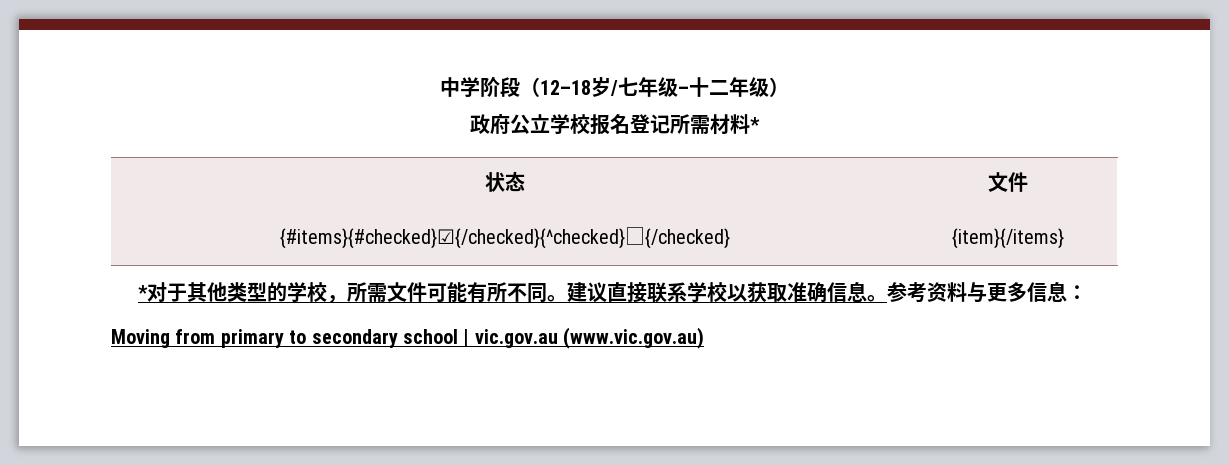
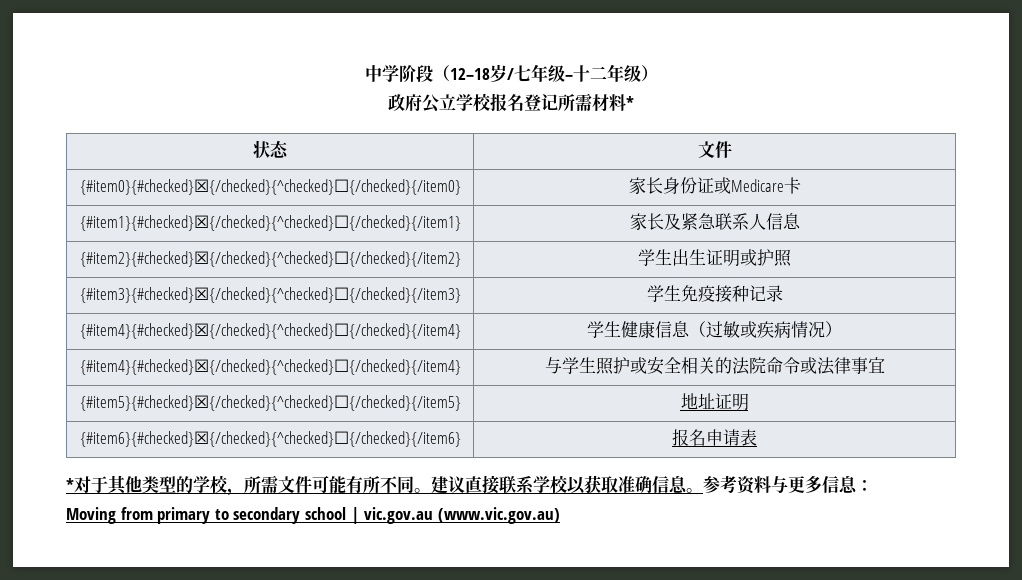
[279,227,730,249] [951,228,1064,249] {#items}{#checked}☑{/checked}{^checked}□{/checked} | {item}{/items} -> [79,179,461,195] [628,177,801,195] [79,215,461,231] [629,213,801,231] [79,251,461,267] [638,249,792,267] [79,287,461,303] [646,285,783,303] [79,323,461,339] [587,321,842,339] [79,359,461,375] [544,357,885,375] [79,395,461,411] [680,393,749,411] [79,431,461,447] [672,429,757,446] {#item0}{#checked}☒{/checked}{^checked}☐{/checked}{/item0} | 家长身份证或Medicare卡 // {#item1}{#checked}☒{/checked}{^checked}☐{/checked}{/item1} | 家长及紧急联系人信息 // {#item2}{#checked}☒{/checked}{^checked}☐{/checked}{/item2} | 学生出生证明或护照 // {#item3}{#checked}☒{/checked}{^checked}☐{/checked}{/item3} | 学生免疫接种记录 // {#item4}{#checked}☒{/checked}{^checked}☐{/checked}{/item4} | 学生健康信息（过敏或疾病情况） // {#item4}{#checked}☒{/checked}{^checked}☐{/checked}{/item4} | 与学生照护或安全相关的法院命令或法律事宜 // {#item5}{#checked}☒{/checked}{^checked}☐{/checked}{/item5} | 地址证明 // {#item6}{#checked}☒{/checked}{^checked}☐{/checked}{/item6} | 报名申请表

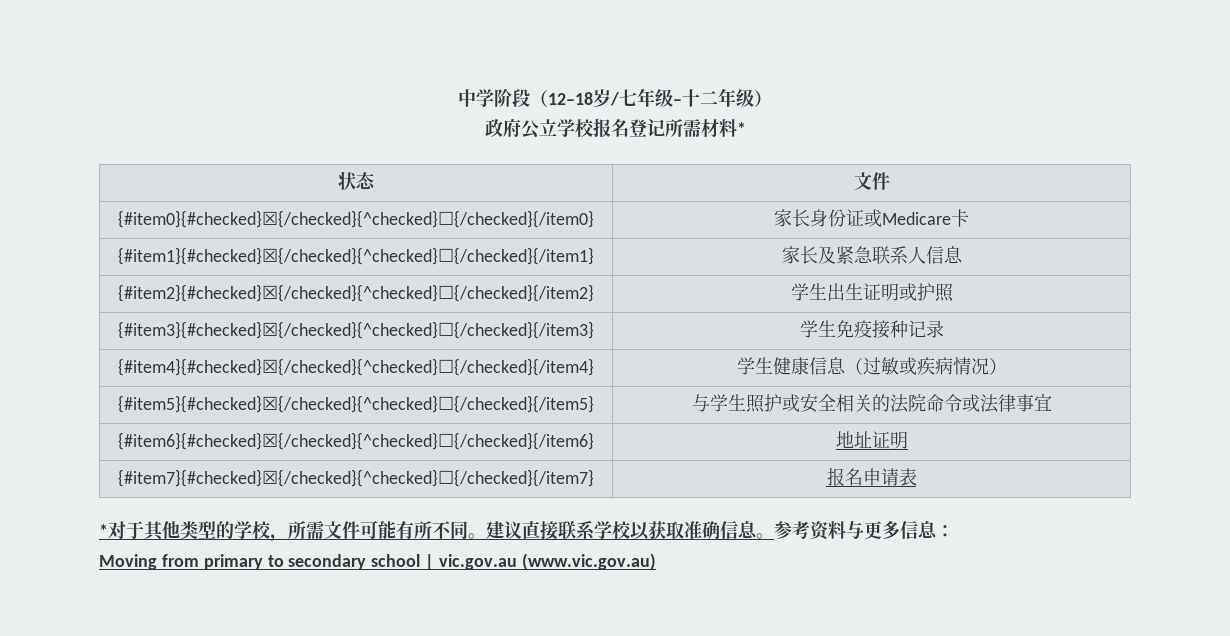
[79,359,461,375] {#item4}{#checked}☒{/checked}{^checked}☐{/checked}{/item4} -> [118,395,594,413] {#item5}{#checked}☒{/checked}{^checked}☐{/checked}{/item5}
[79,395,461,411] {#item5}{#checked}☒{/checked}{^checked}☐{/checked}{/item5} -> [118,432,594,450] {#item6}{#checked}☒{/checked}{^checked}☐{/checked}{/item6}
[79,431,461,447] {#item6}{#checked}☒{/checked}{^checked}☐{/checked}{/item6} -> [118,469,594,487] {#item7}{#checked}☒{/checked}{^checked}☐{/checked}{/item7}

